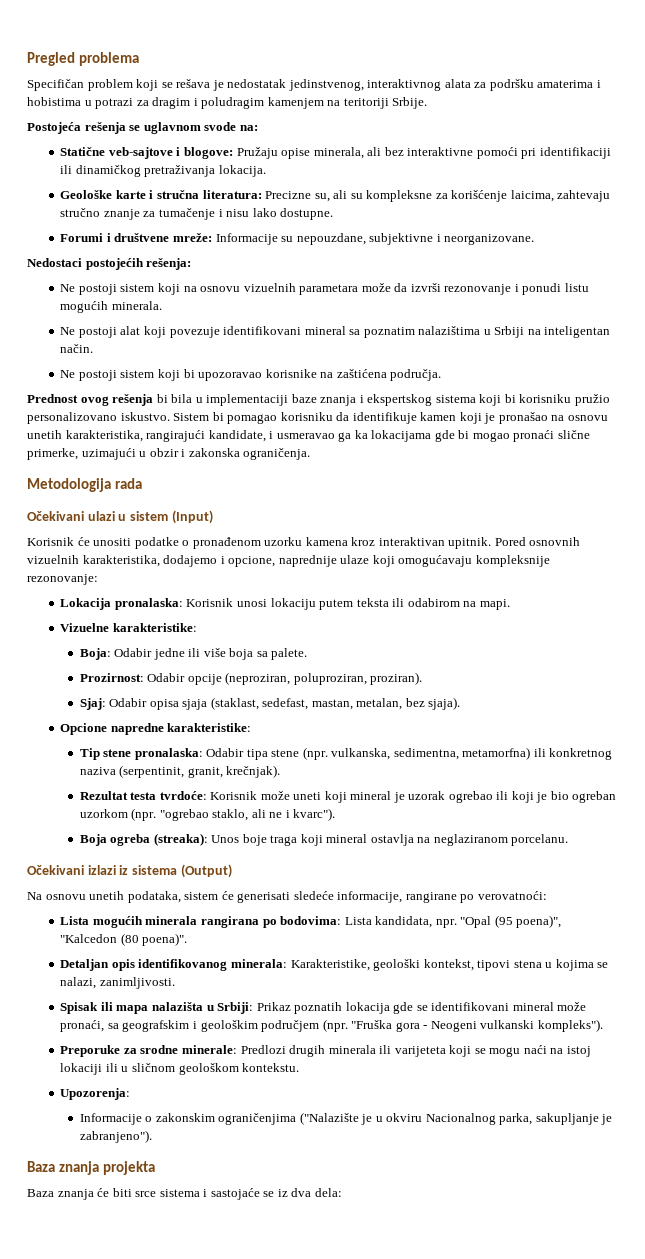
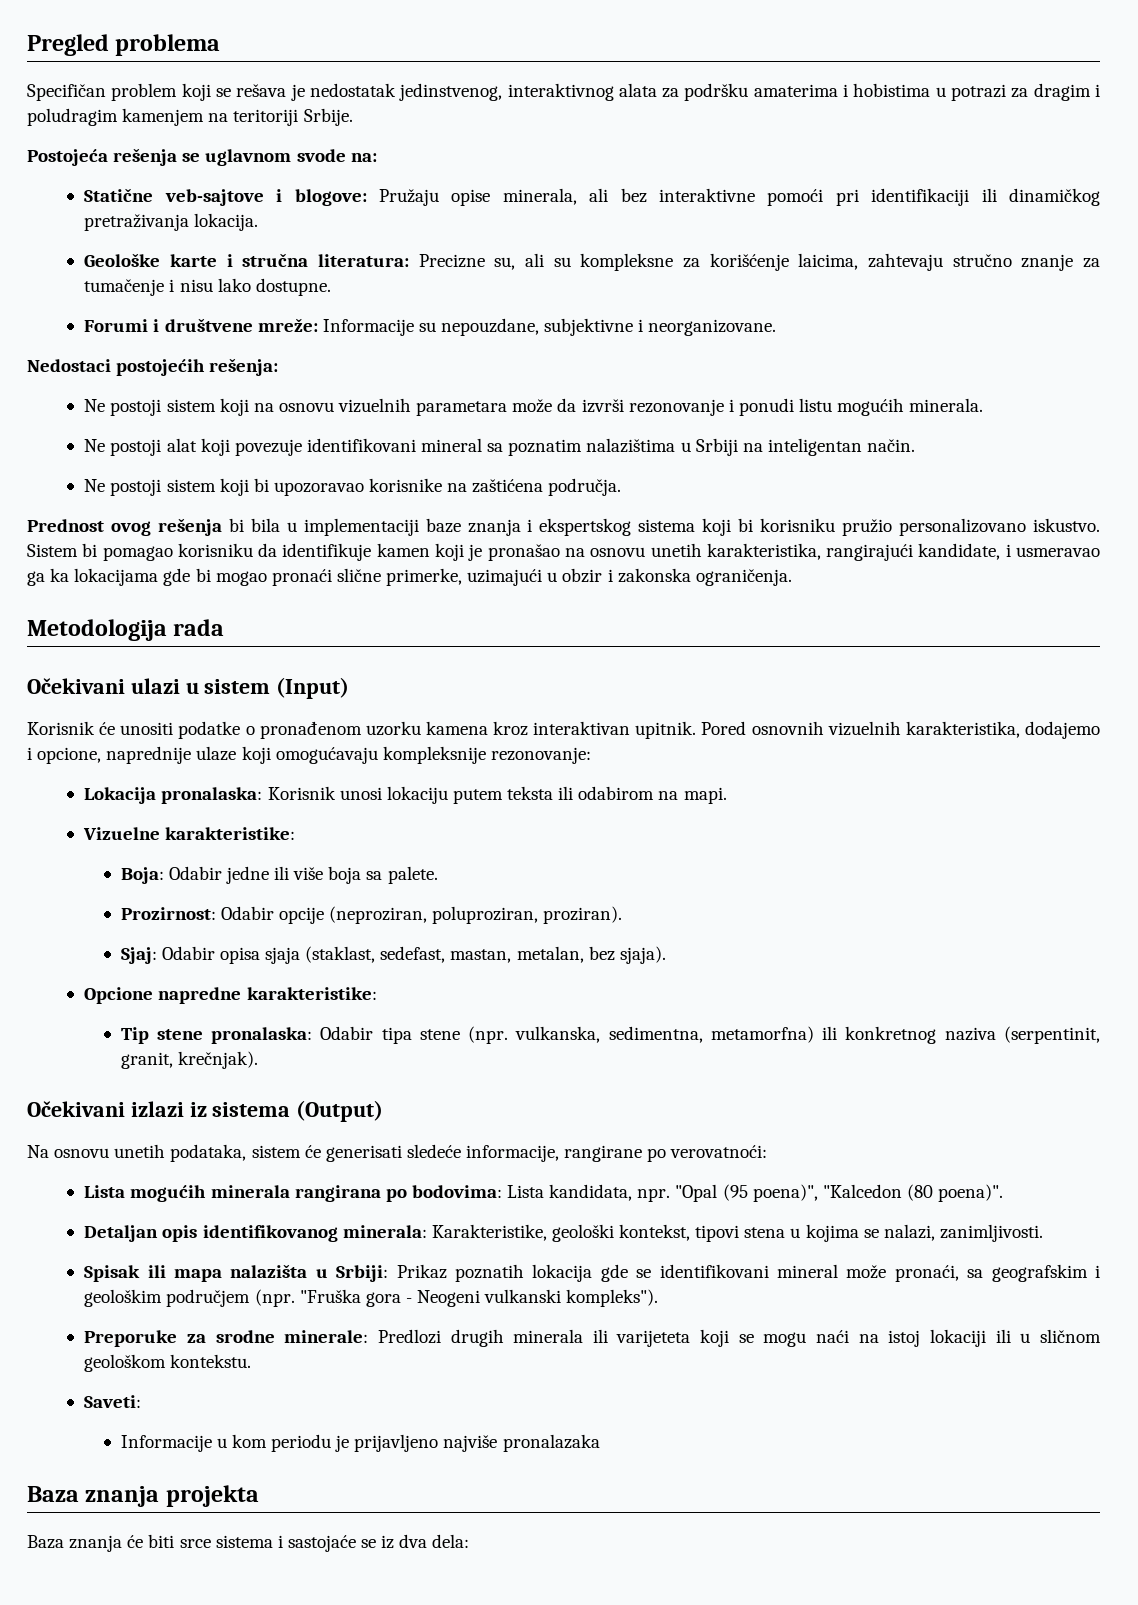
[79,791,617,803] [79,808,336,821] [79,833,569,846] // Rezultat testa tvrdoće: Korisnik može uneti koji mineral je uzorak ogrebao ili koji je bio ogreban uzorkom (npr. "ogrebao staklo, ali ne i kvarc"). // Boja ogreba (streaka): Unos boje traga koji mineral ostavlja na neglaziranom porcelanu. -> (258, 1060) none
[60,1088,131,1100] [79,1112,613,1125] [79,1130,152,1143] Upozorenja: // Informacije o zakonskim ograničenjima ("Nalazište je u okviru Nacionalnog parka, sakupljanje je zabranjeno"). -> [84,1395,142,1408] [120,1434,600,1452] Saveti: // Informacije u kom periodu je prijavljeno najviše pronalazaka

